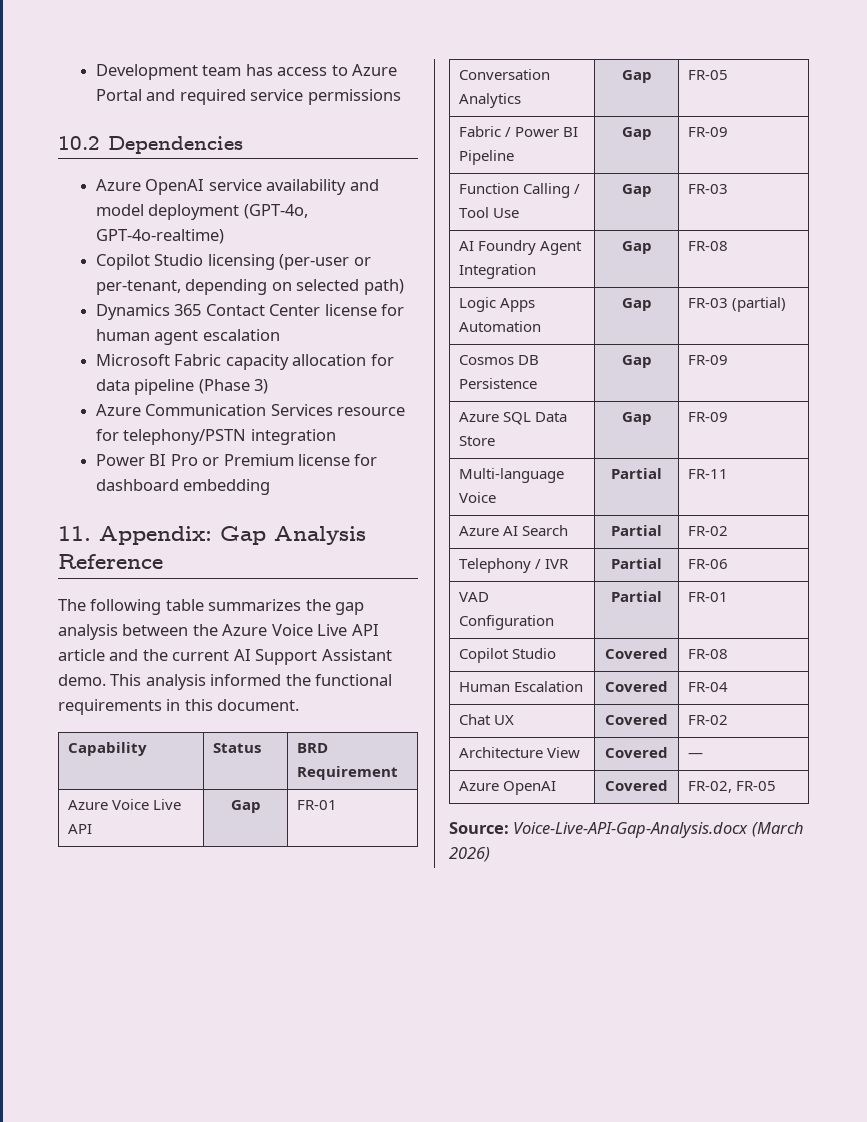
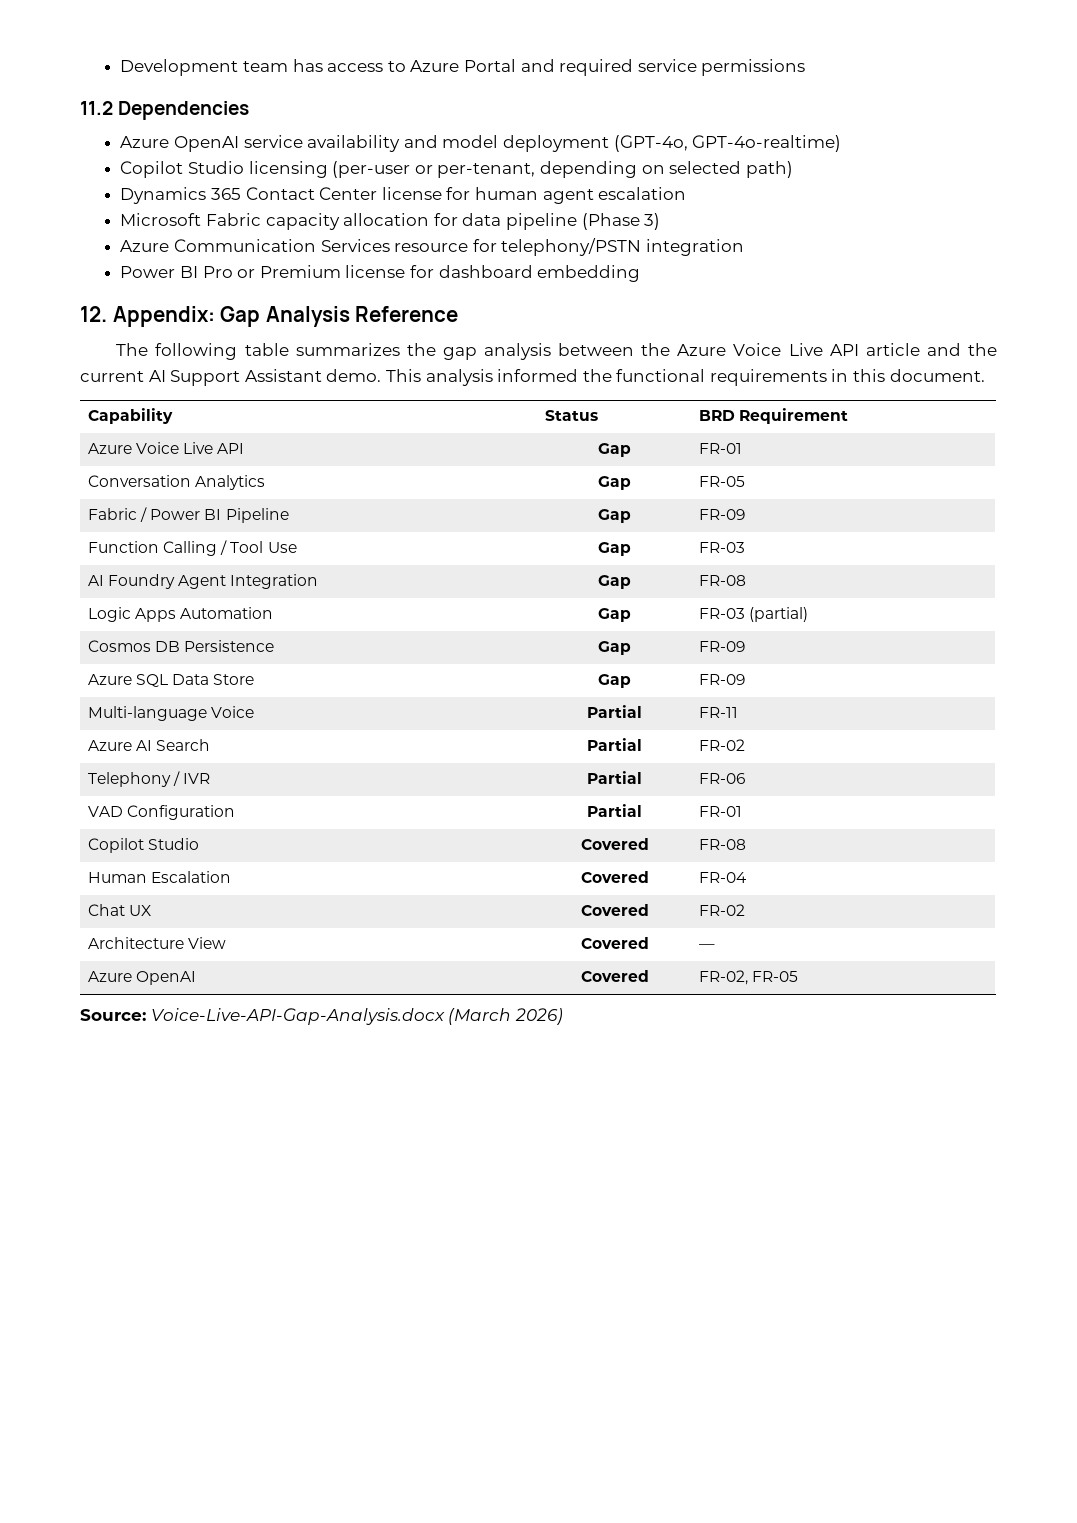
[58,136,100,150] 10.2 -> [80,101,113,115] 11.2
[58,526,91,541] 11. -> [80,306,107,322] 12.

